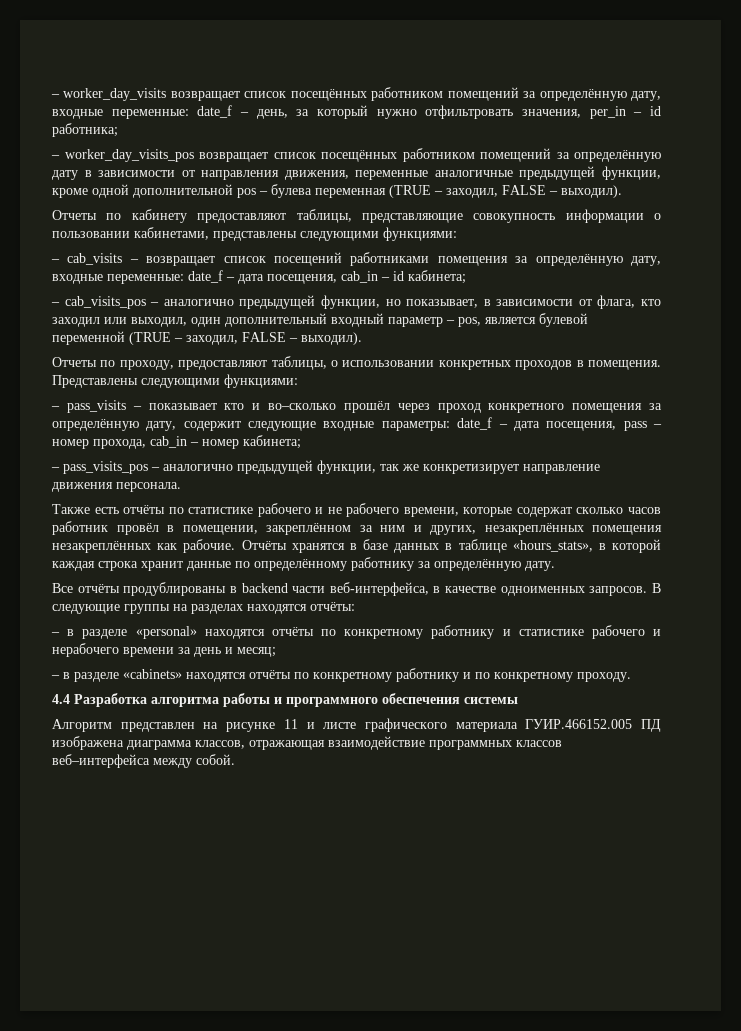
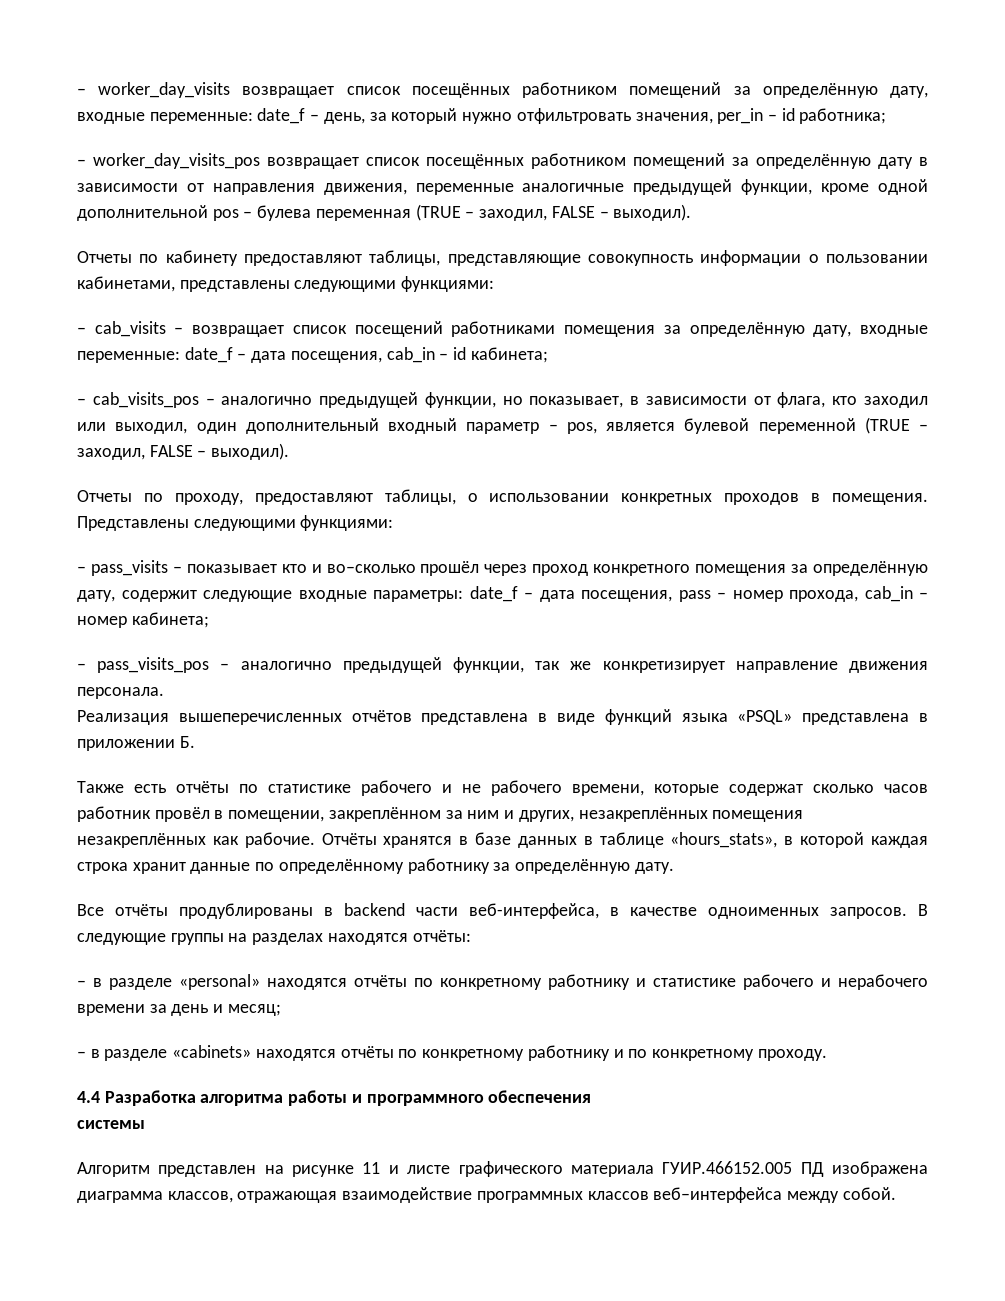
(181, 487) none -> [77,709,928,725] [77,736,195,751] // Реализация вышеперечисленных отчётов представлена в виде функций языка «PSQL» представлена в приложении Б.
(460, 698) none -> (592, 1096) //

